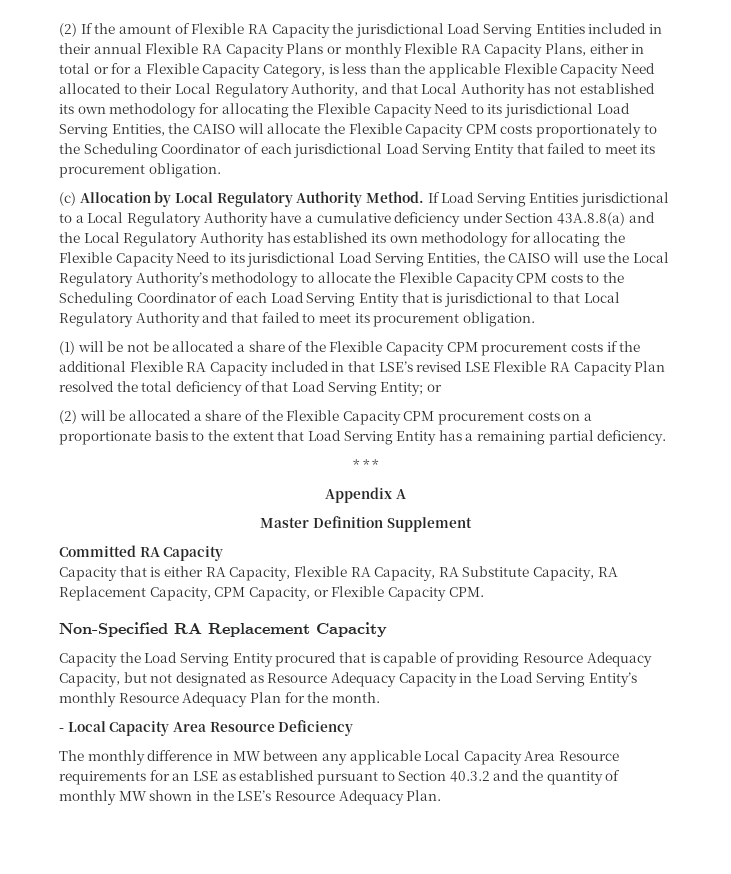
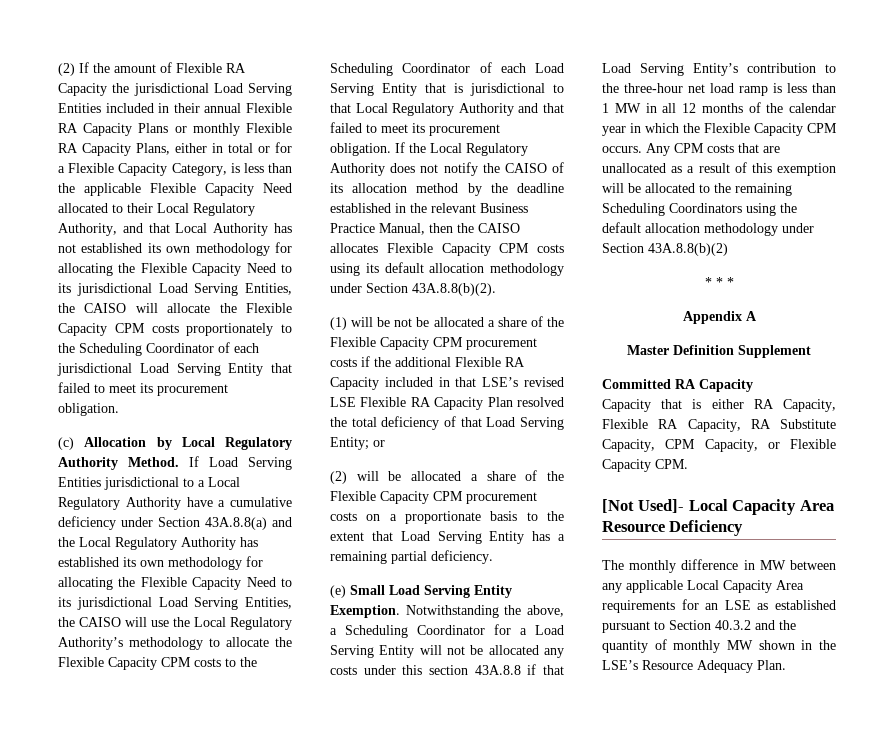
(535, 319) none -> [395,142,528,156] [330,162,564,176] [330,183,564,196] [330,203,528,213] [330,223,520,235] [330,243,564,256] [330,262,564,276] [330,283,496,296] If the Local Regulatory Authority does not notify the CAISO of its allocation method by the deadline established in the relevant Business Practice Manual, then the CAISO allocates Flexible Capacity CPM costs using its default allocation methodology under Section 43A.8.8(b)(2).
(667, 437) none -> [330,585,512,598] [330,605,564,618] [330,624,564,638] [330,645,564,658] [330,664,564,675] [602,63,836,76] [602,83,836,96] [602,102,836,113] [602,123,837,136] [602,143,780,156] [602,162,836,176] [602,183,792,196] [602,203,797,216] [602,222,814,236] [602,243,728,256] // (e) Small Load Serving Entity Exemption. Notwithstanding the above, a Scheduling Coordinator for a Load Serving Entity will not be allocated any costs under this section 43A.8.8 if that Load Serving Entity’s contribution to the three-hour net load ramp is less than 1 MW in all 12 months of the calendar year in which the Flexible Capacity CPM occurs. Any CPM costs that are unallocated as a result of this exemption will be allocated to the remaining Scheduling Coordinators using the default allocation methodology under Section 43A.8.8(b)(2)
[597,567,618,577] [59,586,211,601] RA Replacement Capacity, -> (655, 445) none
[59,622,387,637] [59,652,652,667] [59,672,637,687] [59,692,380,707] [59,728,64,732] Non-Specified RA Replacement Capacity // Capacity the Load Serving Entity procured that is capable of providing Resource Adequacy Capacity, but not designated as Resource Adequacy Capacity in the Load Serving Entity’s monthly Resource Adequacy Plan for the month. // - -> [602,499,685,513] [Not Used]-
[559,751,620,761] Resource -> (804, 585) none

